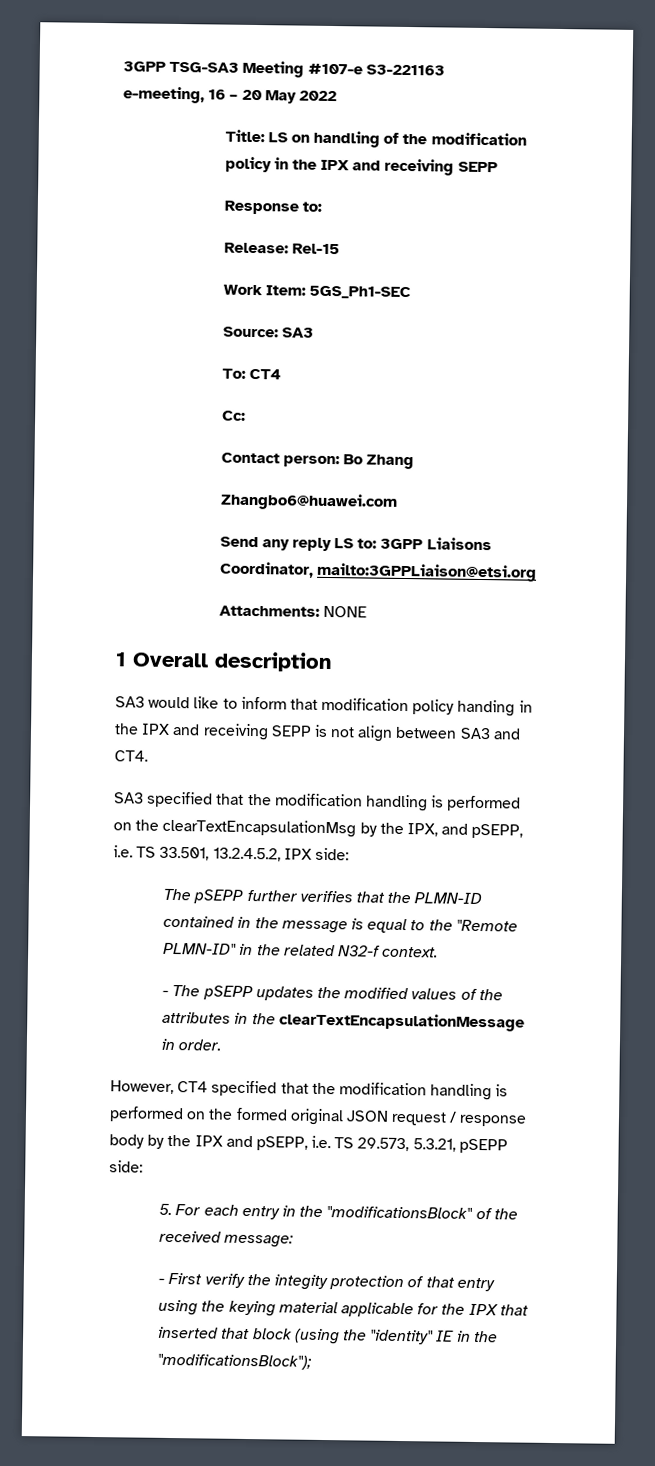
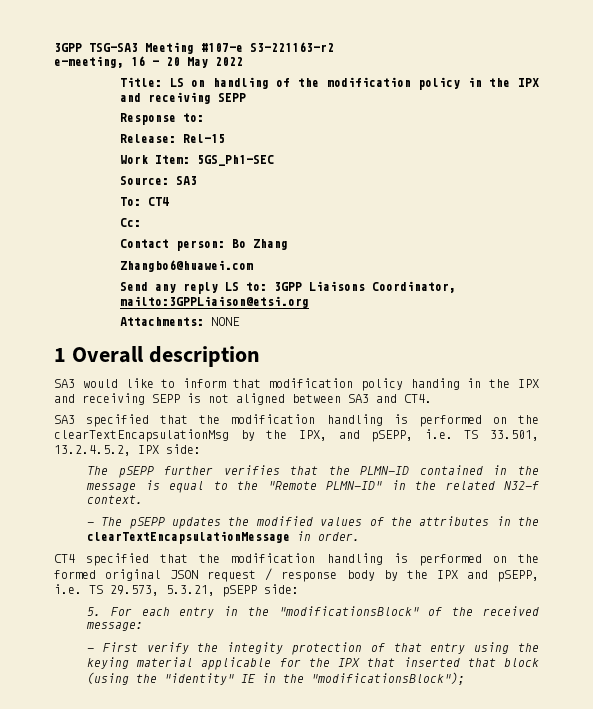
[365,64,445,76] S3-221163 -> [250,42,334,52] S3-221163-r2
[357,725,394,742] align -> [236,393,285,405] aligned
[110,1080,174,1095] However, -> (360, 536) none

